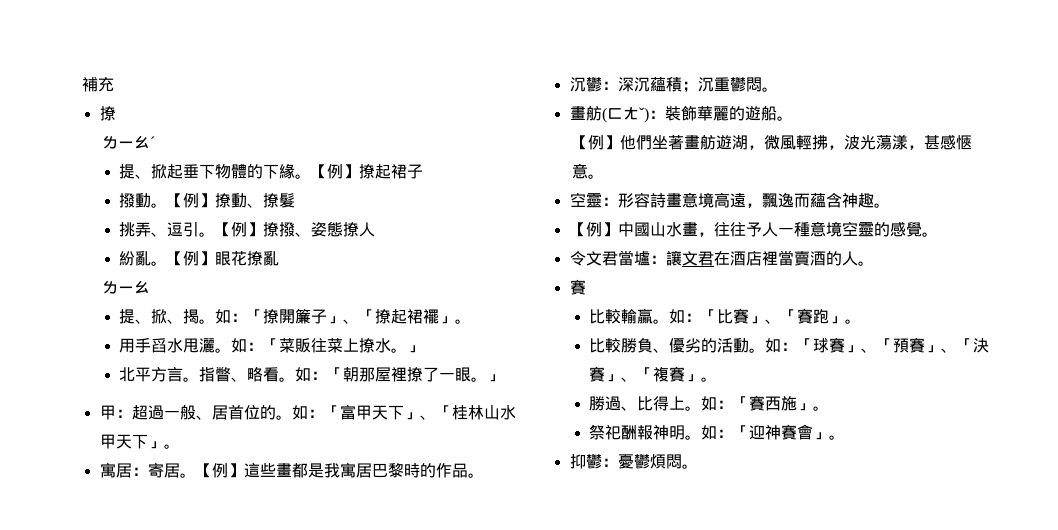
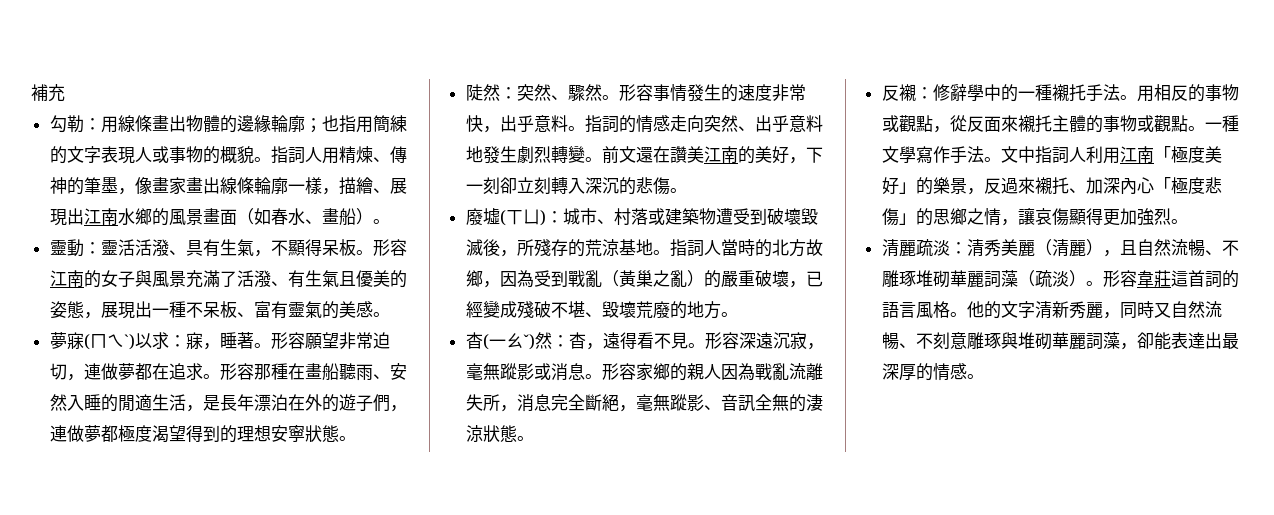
[99,106,116,121] [101,135,155,149] [119,164,424,179] [119,193,296,208] [119,221,376,237] [119,251,280,266] [101,280,150,294] [119,308,472,324] [119,338,424,353] [119,366,504,382] [99,404,516,420] [99,434,180,449] [99,462,484,478] [569,77,778,93] [569,105,793,123] [571,134,972,150] [571,163,604,179] [569,192,890,208] [569,221,938,237] [569,250,874,266] [569,279,586,295] [589,308,862,324] [589,337,990,353] [589,366,718,382] [589,395,830,411] [589,424,846,440] [569,454,682,469] 撩 // ㄌㄧㄠˊ // 提、掀起垂下物體的下緣。【例】撩起裙子 // 撥動。【例】撩動、撩髮 // 挑弄、逗引。【例】撩撥、姿態撩人 // 紛亂。【例】眼花撩亂 // ㄌㄧㄠ // 提、掀、揭。如：「撩開簾子」、「撩起裙襬」。 // 用手舀水甩灑。如：「菜販往菜上撩水。」 // 北平方言。指瞥、略看。如：「朝那屋裡撩了一眼。」 // 甲：超過一般、居首位的。如：「富甲天下」、「桂林山水甲天下」。 // 寓居：寄居。【例】這些畫都是我寓居巴黎時的作品。 // 沉鬱：深沉蘊積；沉重鬱悶。 // 畫舫(ㄈㄤˇ)：裝飾華麗的遊船。 // 【例】他們坐著畫舫遊湖，微風輕拂，波光蕩漾，甚感愜意。 // 空靈：形容詩畫意境高遠，飄逸而蘊含神趣。 // 【例】中國山水畫，往往予人一種意境空靈的感覺。 // 令文君當壚：讓文君在酒店裡當賣酒的人。 // 賽 // 比較輸贏。如：「比賽」、「賽跑」。 // 比較勝負、優劣的活動。如：「球賽」、「預賽」、「決賽」、「複賽」。 // 勝過、比得上。如：「賽西施」。 // 祭祀酬報神明。如：「迎神賽會」。 // 抑鬱：憂鬱煩悶 -> [49,115,407,133] [49,146,407,164] [49,177,407,195] [49,208,390,226] [49,239,407,257] [49,270,407,288] [49,301,390,319] [49,332,390,350] [49,363,407,381] [49,394,407,412] [49,425,356,443] [465,84,806,102] [465,115,823,133] [465,145,823,164] [465,177,687,195] [465,208,818,226] [465,239,823,257] [465,270,823,288] [465,300,738,319] [465,332,824,350] [465,363,823,381] [465,394,823,412] [465,425,534,442] [881,84,1239,102] [881,115,1239,133] [881,146,1222,164] [881,177,1222,195] [881,208,1188,226] [881,239,1239,257] [881,270,1239,288] [881,301,1222,319] [881,332,1239,350] [881,363,967,381] 勾勒：用線條畫出物體的邊緣輪廓；也指用簡練的文字表現人或事物的概貌。指詞人用精煉、傳神的筆墨，像畫家畫出線條輪廓一樣，描繪、展現出江南水鄉的風景畫面（如春水、畫船）。 // 靈動：靈活活潑、具有生氣，不顯得呆板。形容江南的女子與風景充滿了活潑、有生氣且優美的姿態，展現出一種不呆板、富有靈氣的美感。 // 夢寐(ㄇㄟˋ)以求：寐，睡著。形容願望非常迫切，連做夢都在追求。形容那種在畫船聽雨、安然入睡的閒適生活，是長年漂泊在外的遊子們，連做夢都極度渴望得到的理想安寧狀態。 // 陡然：突然、驟然。形容事情發生的速度非常快，出乎意料。指詞的情感走向突然、出乎意料地發生劇烈轉變。前文還在讚美江南的美好，下一刻卻立刻轉入深沉的悲傷。 // 廢墟(ㄒㄩ)：城市、村落或建築物遭受到破壞毀滅後，所殘存的荒涼基地。指詞人當時的北方故鄉，因為受到戰亂（黃巢之亂）的嚴重破壞，已經變成殘破不堪、毀壞荒廢的地方。 // 杳(一ㄠˇ)然：杳，遠得看不見。形容深遠沉寂，毫無蹤影或消息。形容家鄉的親人因為戰亂流離失所，消息完全斷絕，毫無蹤影、音訊全無的淒涼狀態。 // 反襯：修辭學中的一種襯托手法。用相反的事物或觀點，從反面來襯托主體的事物或觀點。一種文學寫作手法。文中指詞人利用江南「極度美好」的樂景，反過來襯托、加深內心「極度悲傷」的思鄉之情，讓哀傷顯得更加強烈。 // 清麗疏淡：清秀美麗（清麗），且自然流暢、不雕琢堆砌華麗詞藻（疏淡）。形容韋莊這首詞的語言風格。他的文字清新秀麗，同時又自然流暢、不刻意雕琢與堆砌華麗詞藻，卻能表達出最深厚的情感

